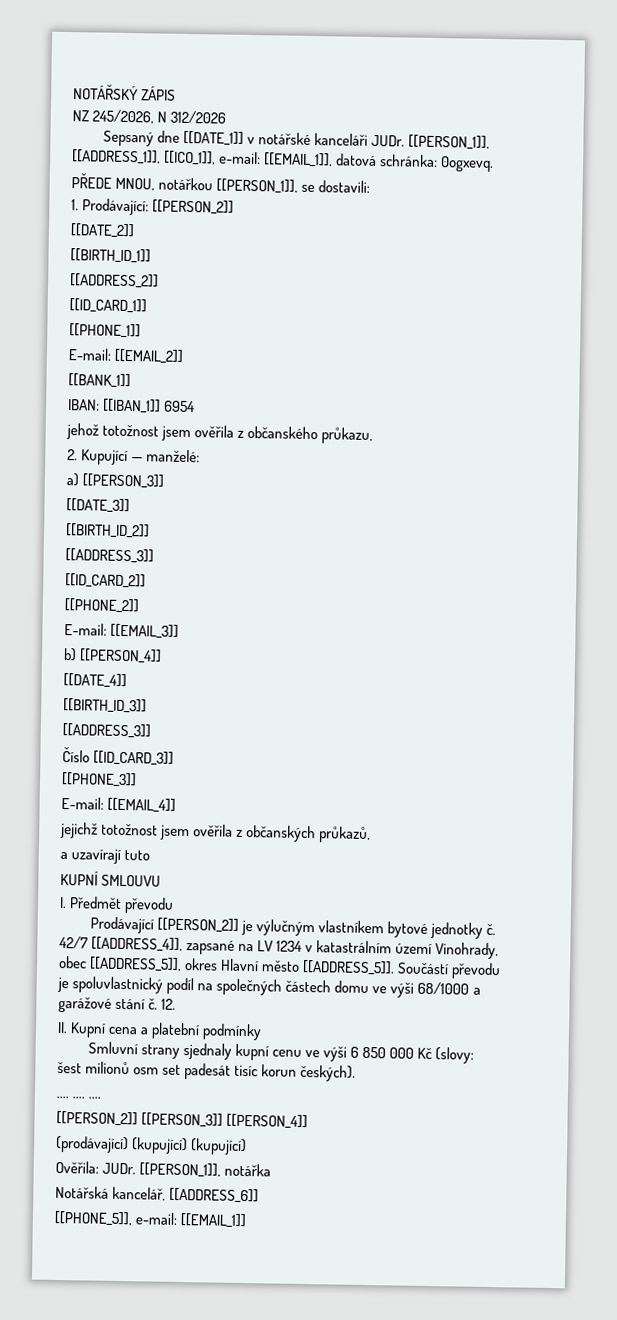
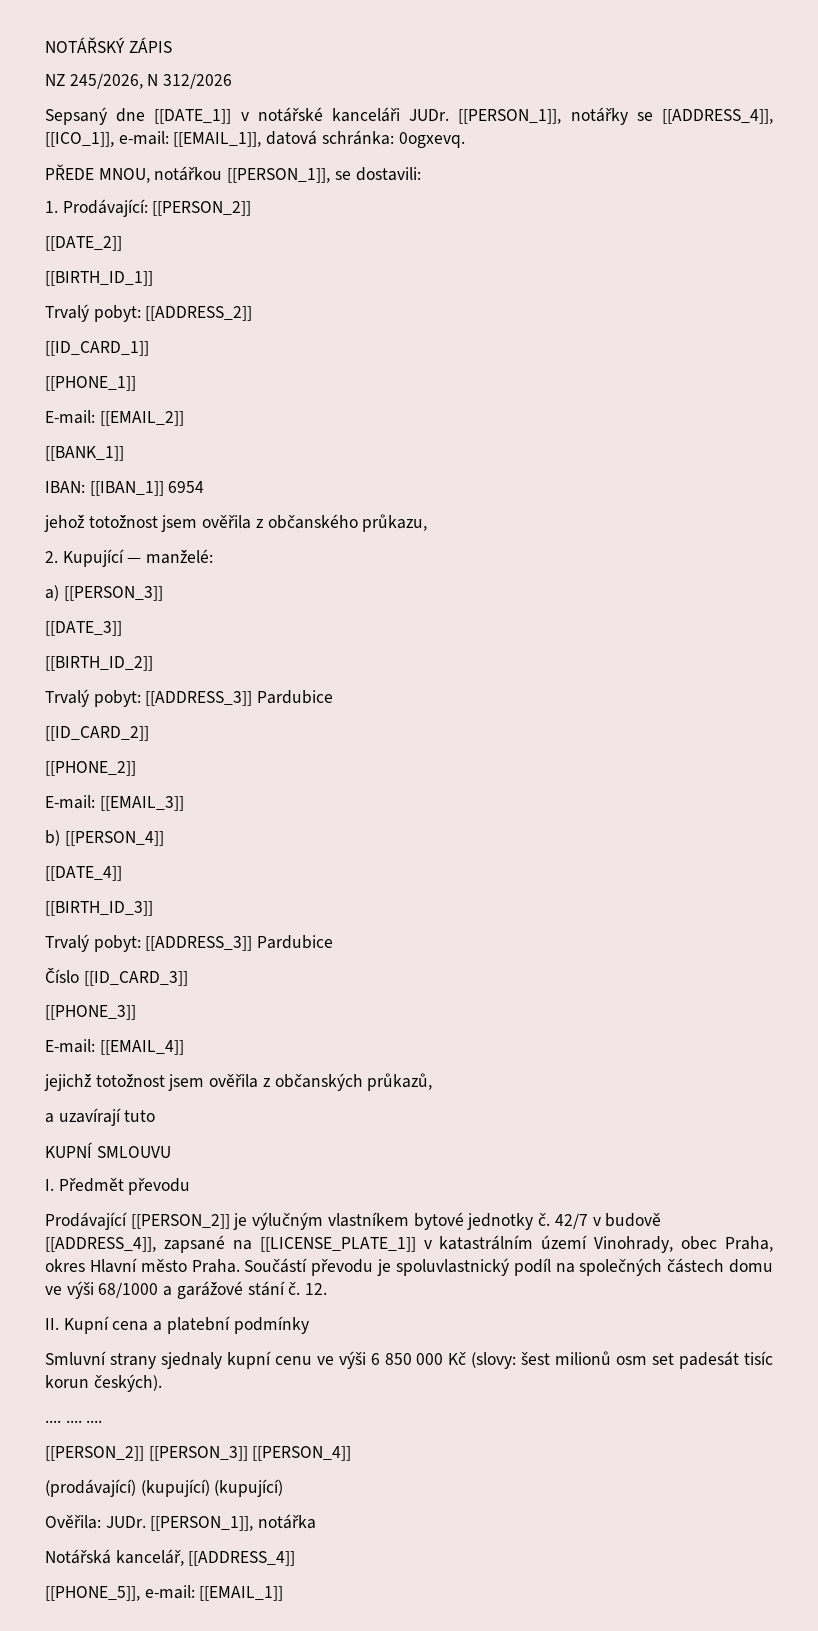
[72,149,161,165] [[ADDRESS_1]], -> [570,107,773,125] notářky se [[ADDRESS_4]],
(151, 256) none -> [45,304,141,322] Trvalý pobyt:
[65,548,154,564] [[ADDRESS_3]] -> [45,689,334,707] Trvalý pobyt: [[ADDRESS_3]] Pardubice
[62,723,151,739] [[ADDRESS_3]] -> [45,934,334,952] Trvalý pobyt: [[ADDRESS_3]] Pardubice
(88, 942) none -> [592,1213,662,1227] v budově
[257,940,303,952] LV 1234 -> [259,1237,416,1252] [[LICENSE_PLATE_1]]
[89,956,183,972] [[ADDRESS_5]], -> [725,1236,774,1252] Praha,
[302,959,396,976] [[ADDRESS_5]]. -> [191,1259,240,1273] Praha.
[169,1187,260,1204] [[ADDRESS_6]] -> [188,1551,296,1566] [[ADDRESS_4]]

